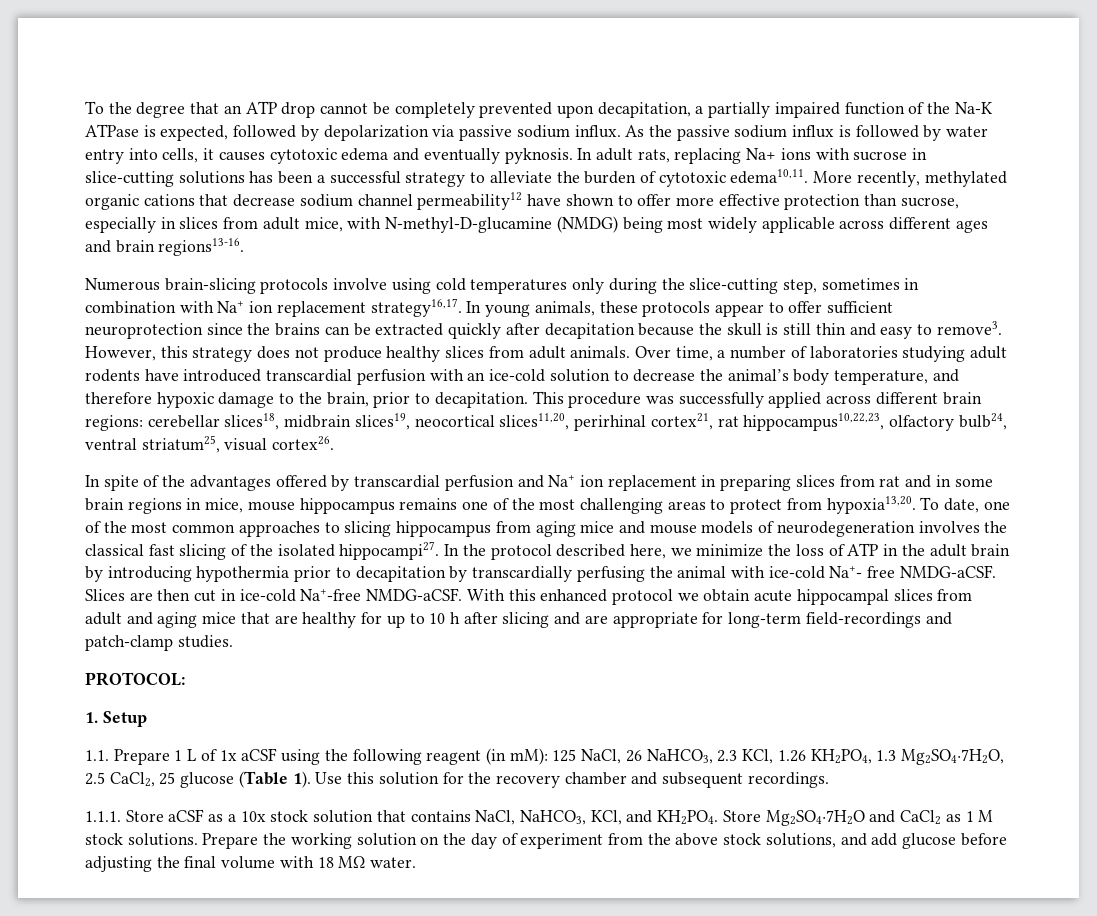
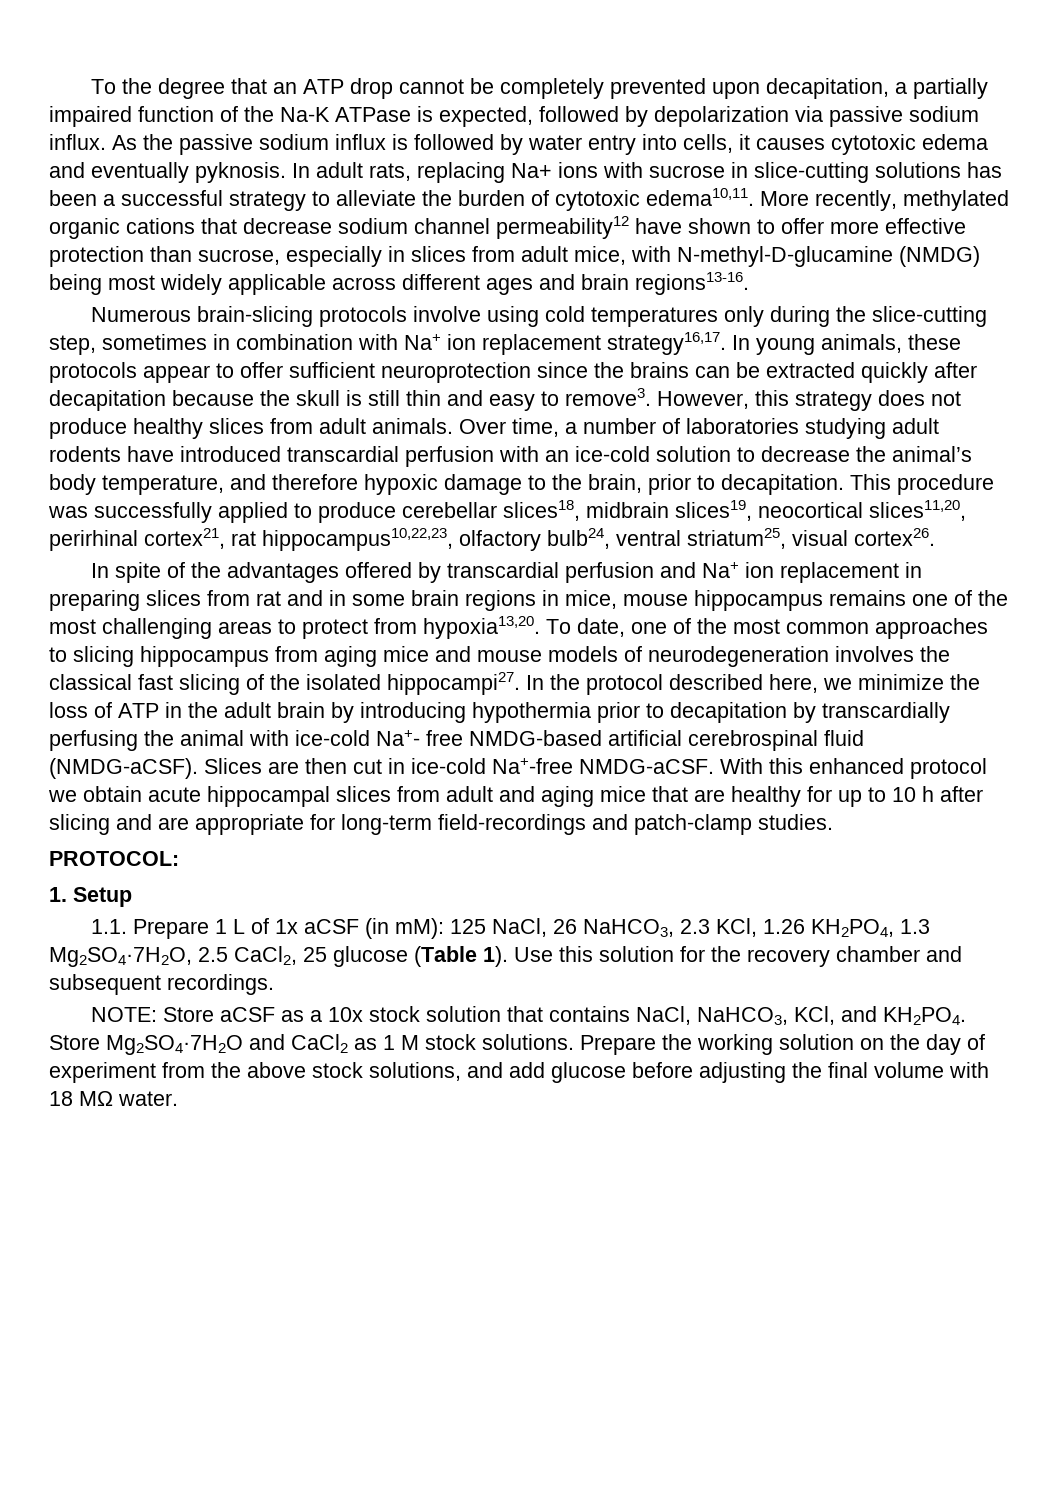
[826,392,982,405] [85,415,143,431] across different brain regions: -> [294,502,396,523] to produce
[899,565,996,578] NMDG-aCSF. -> [469,730,864,751] [49,758,198,779] NMDG-based artificial cerebrospinal fluid (NMDG-aCSF).
[281,749,482,765] using the following reagent -> (360, 926) none
[85,811,121,822] 1.1.1. -> [91,1007,158,1022] NOTE:

